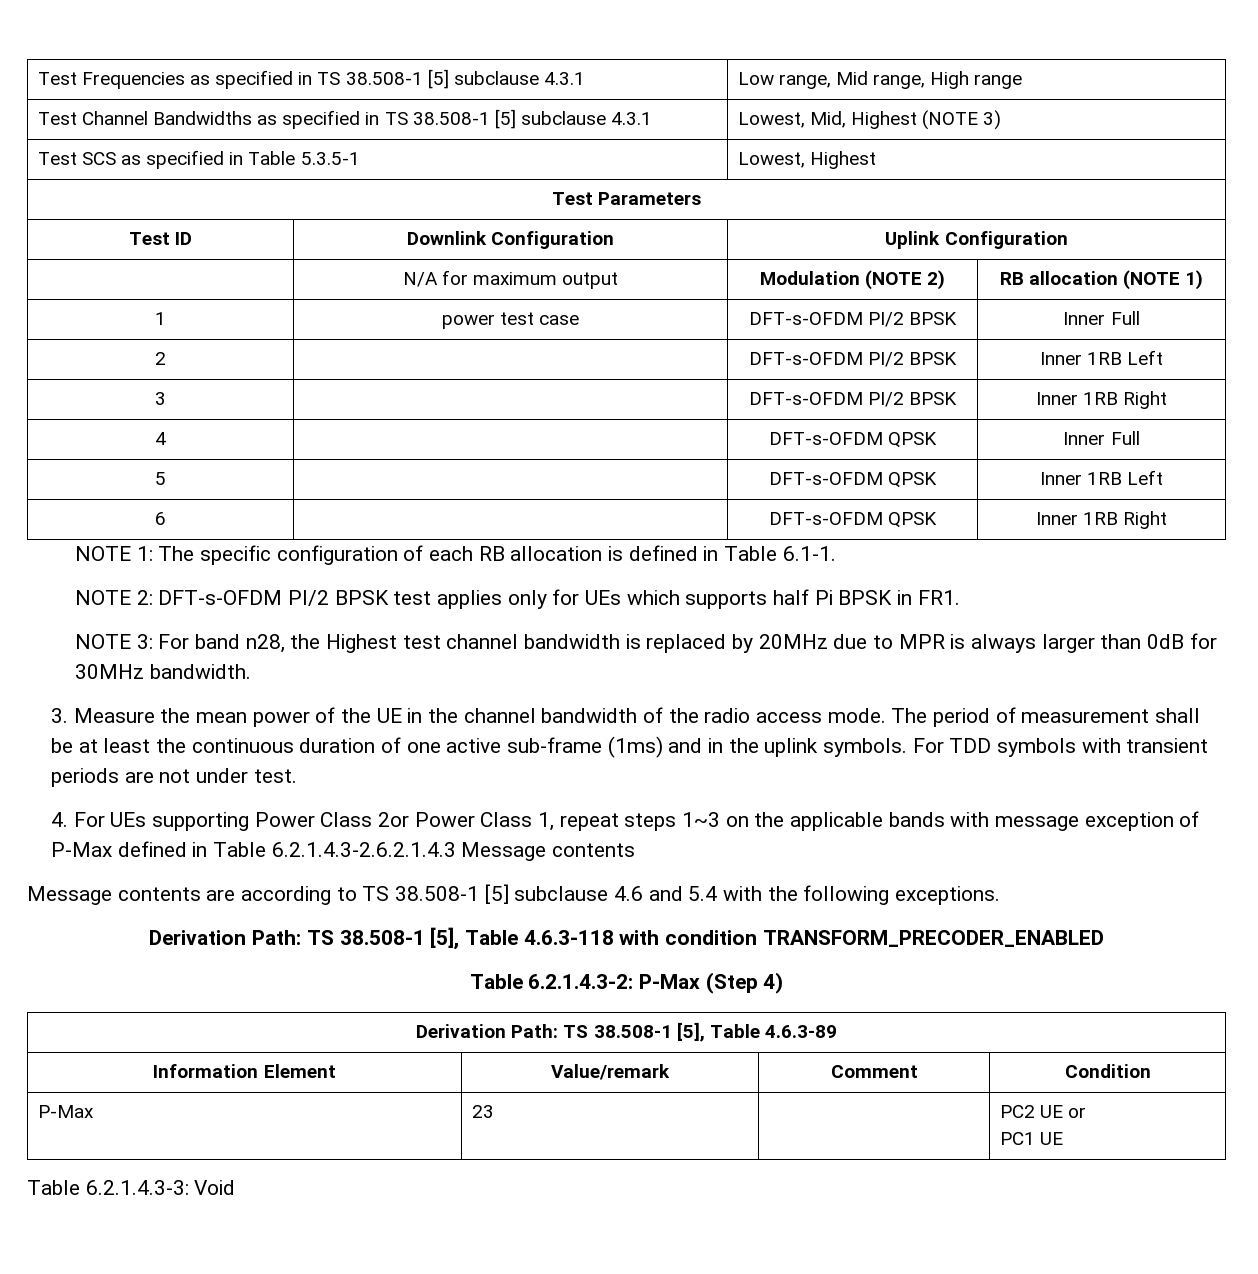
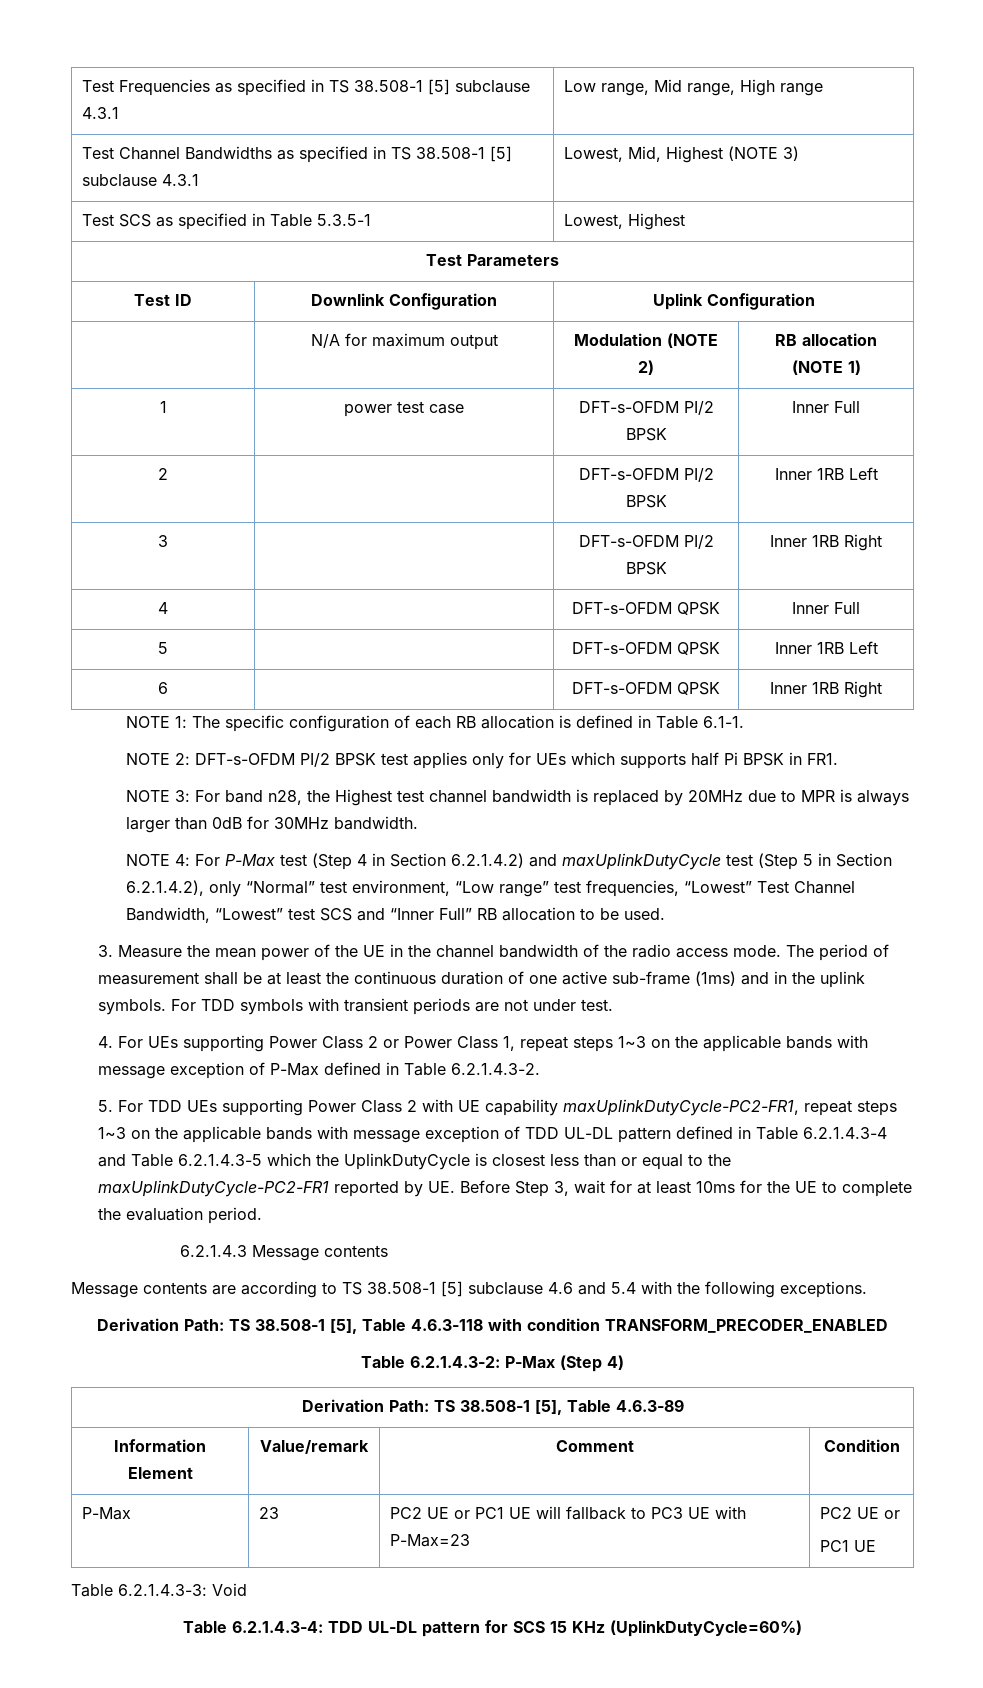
(251, 671) none -> [125,853,892,870] [125,880,855,897] [125,907,665,923] // NOTE 4: For P-Max test (Step 4 in Section 6.2.1.4.2) and maxUplinkDutyCycle test (Step 5 in Section 6.2.1.4.2), only “Normal” test environment, “Low range” test frequencies, “Lowest” Test Channel Bandwidth, “Lowest” test SCS and “Inner Full” RB allocation to be used.
[378,812,410,827] 2or -> [368,1036,400,1048] 2 or
[271,842,456,857] 6.2.1.4.3-2.6.2.1.4.3 -> [451,1063,541,1075] [98,1099,898,1116] [98,1126,888,1143] [98,1153,732,1170] [98,1180,913,1197] [98,1207,263,1224] [180,1245,248,1257] 6.2.1.4.3-2. // 5. For TDD UEs supporting Power Class 2 with UE capability maxUplinkDutyCycle-PC2-FR1, repeat steps 1~3 on the applicable bands with message exception of TDD UL-DL pattern defined in Table 6.2.1.4.3-4 and Table 6.2.1.4.3-5 which the UplinkDutyCycle is closest less than or equal to the maxUplinkDutyCycle-PC2-FR1 reported by UE. Before Step 3, wait for at least 10ms for the UE to complete the evaluation period. // 6.2.1.4.3
(494, 1111) none -> [389,1506,746,1520] [389,1534,470,1547] PC2 UE or PC1 UE will fallback to PC3 UE with P-Max=23
(236, 1187) none -> [183,1620,802,1637] // Table 6.2.1.4.3-4: TDD UL-DL pattern for SCS 15 KHz (UplinkDutyCycle=60%)

